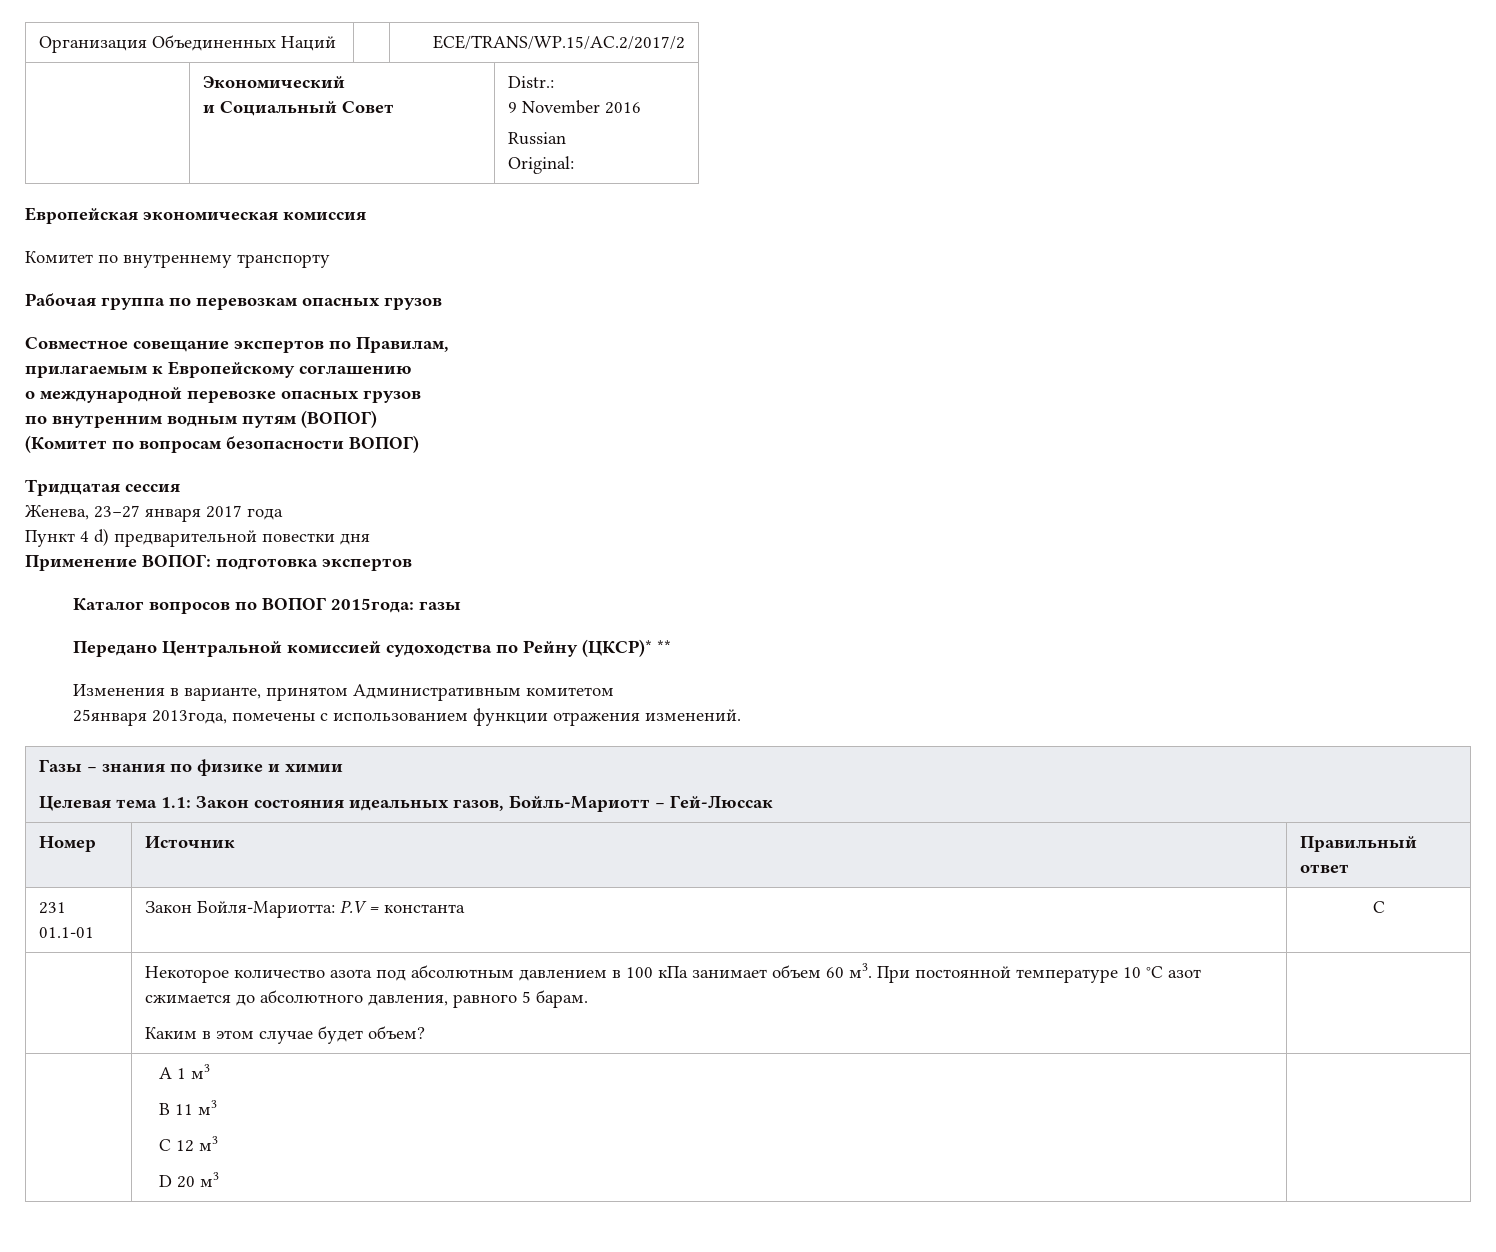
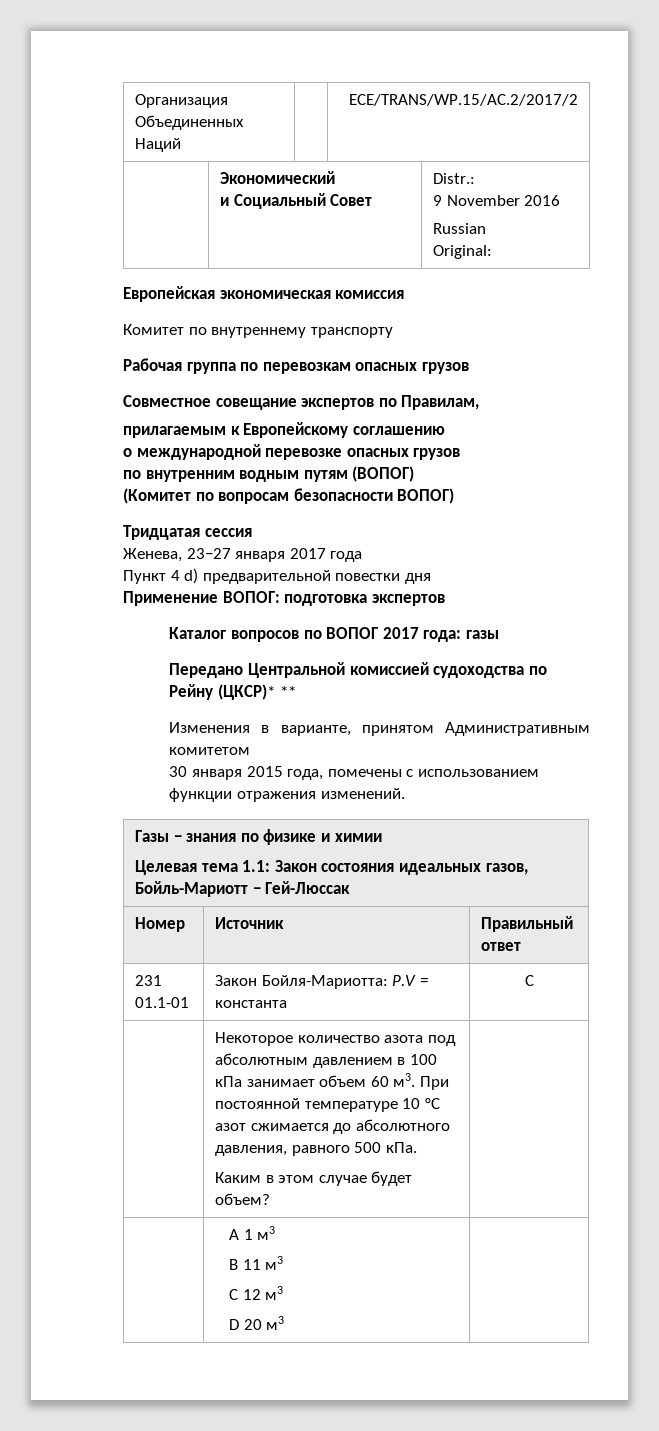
[331,598,415,613] 2015года: -> [382,627,462,642] 2017 года:
[73,709,228,726] 25января 2013года, -> [169,766,324,780] 30 января 2015 года,
[521,990,588,1008] 5 барам. -> [354,1142,417,1153] 500 кПа.

